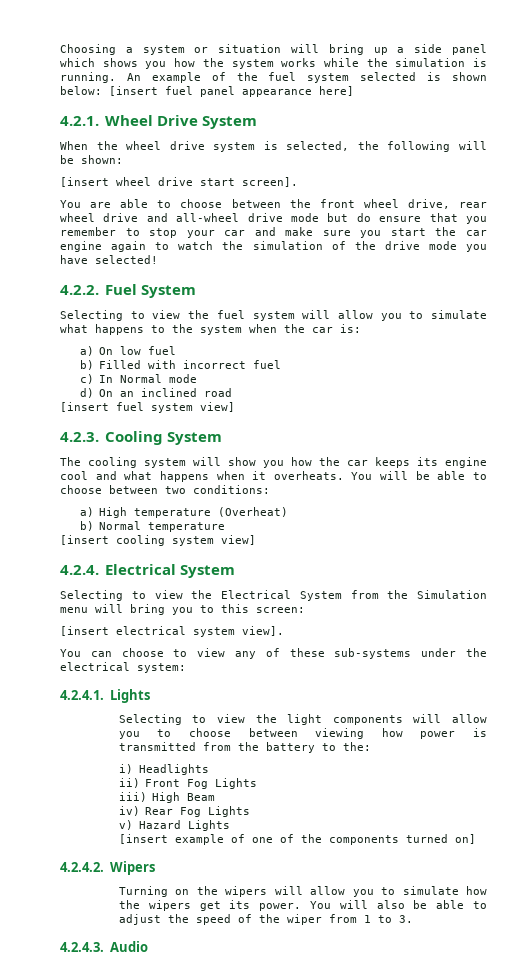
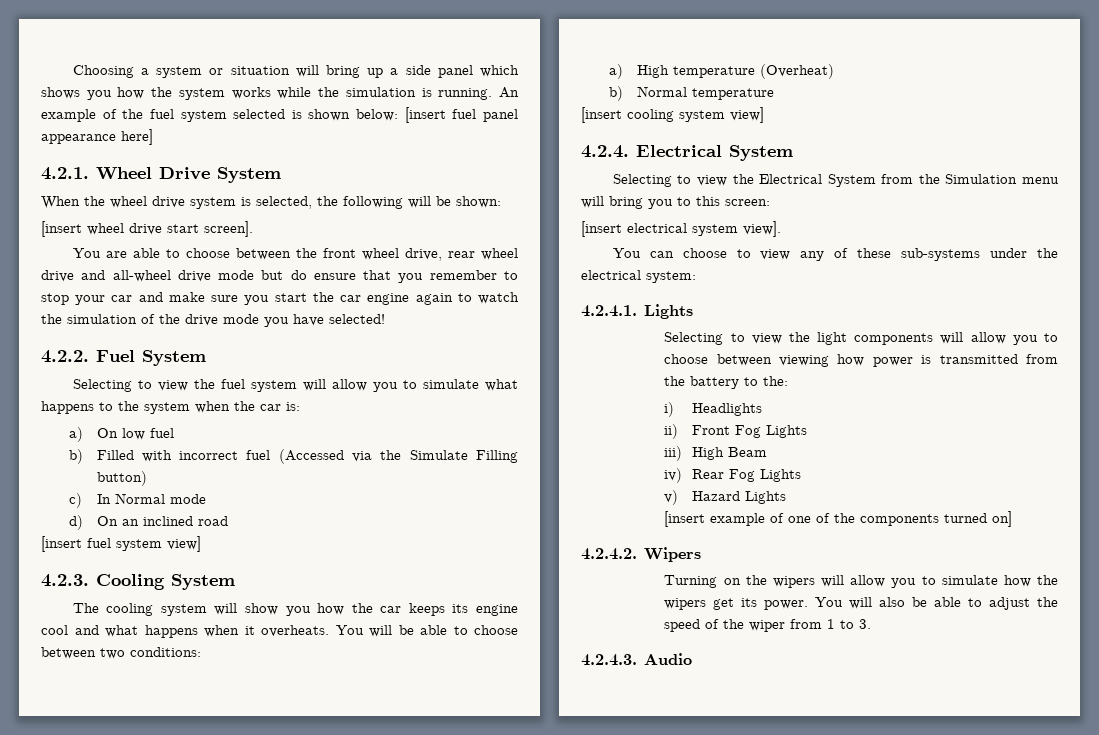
(282, 364) none -> [278,449,518,464] [96,471,147,486] (Accessed via the Simulate Filling button)

